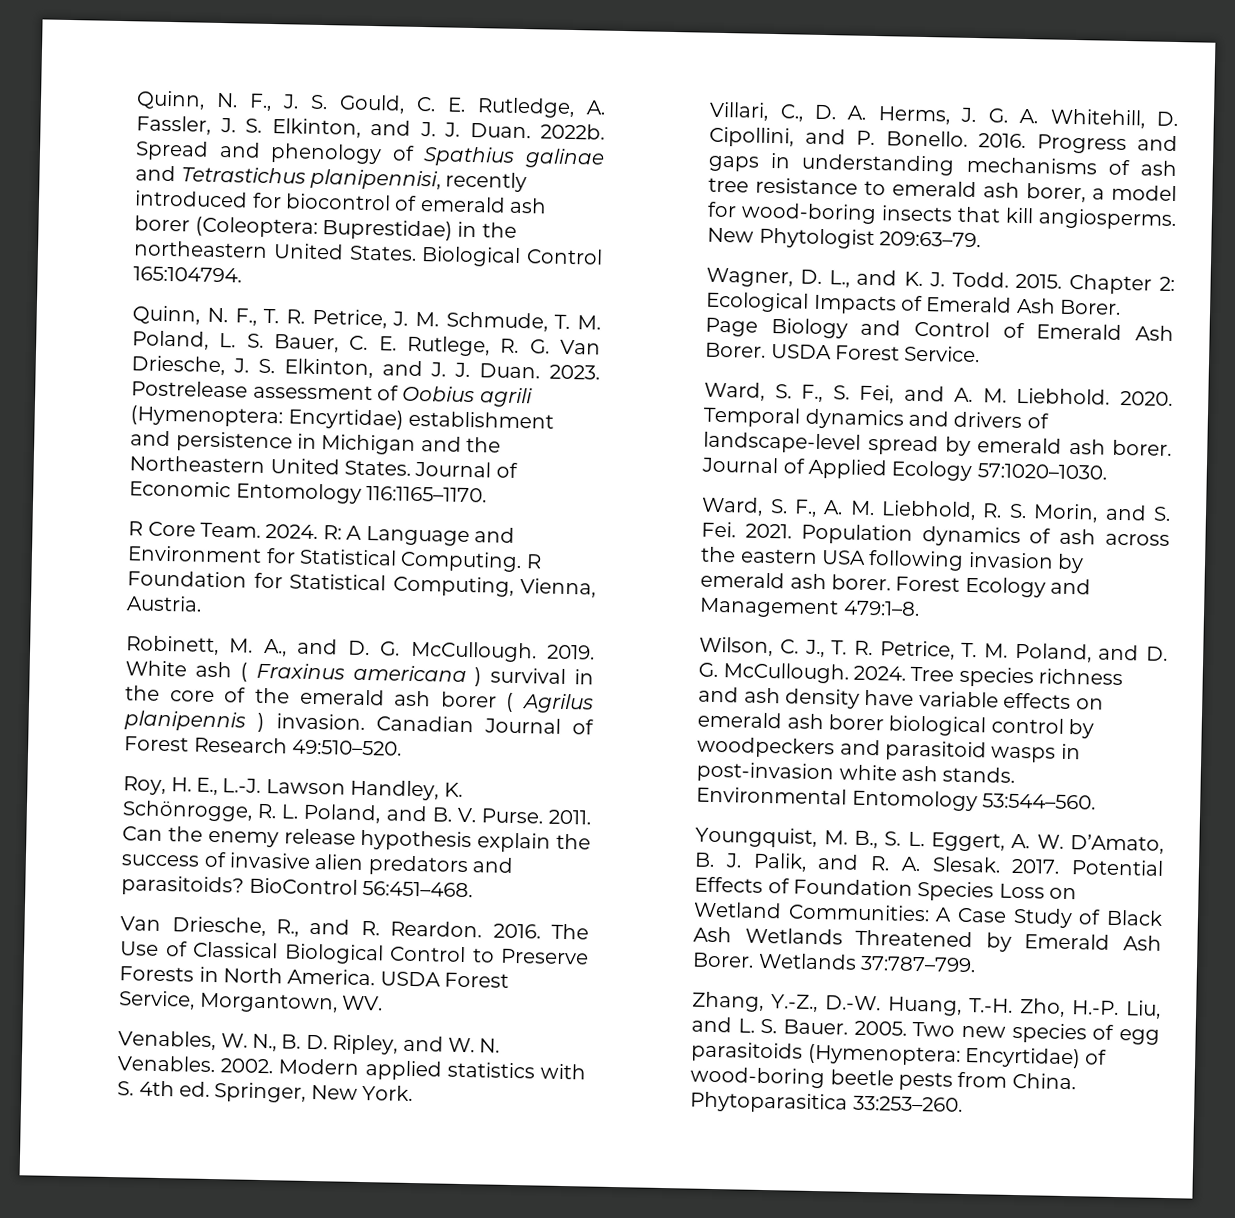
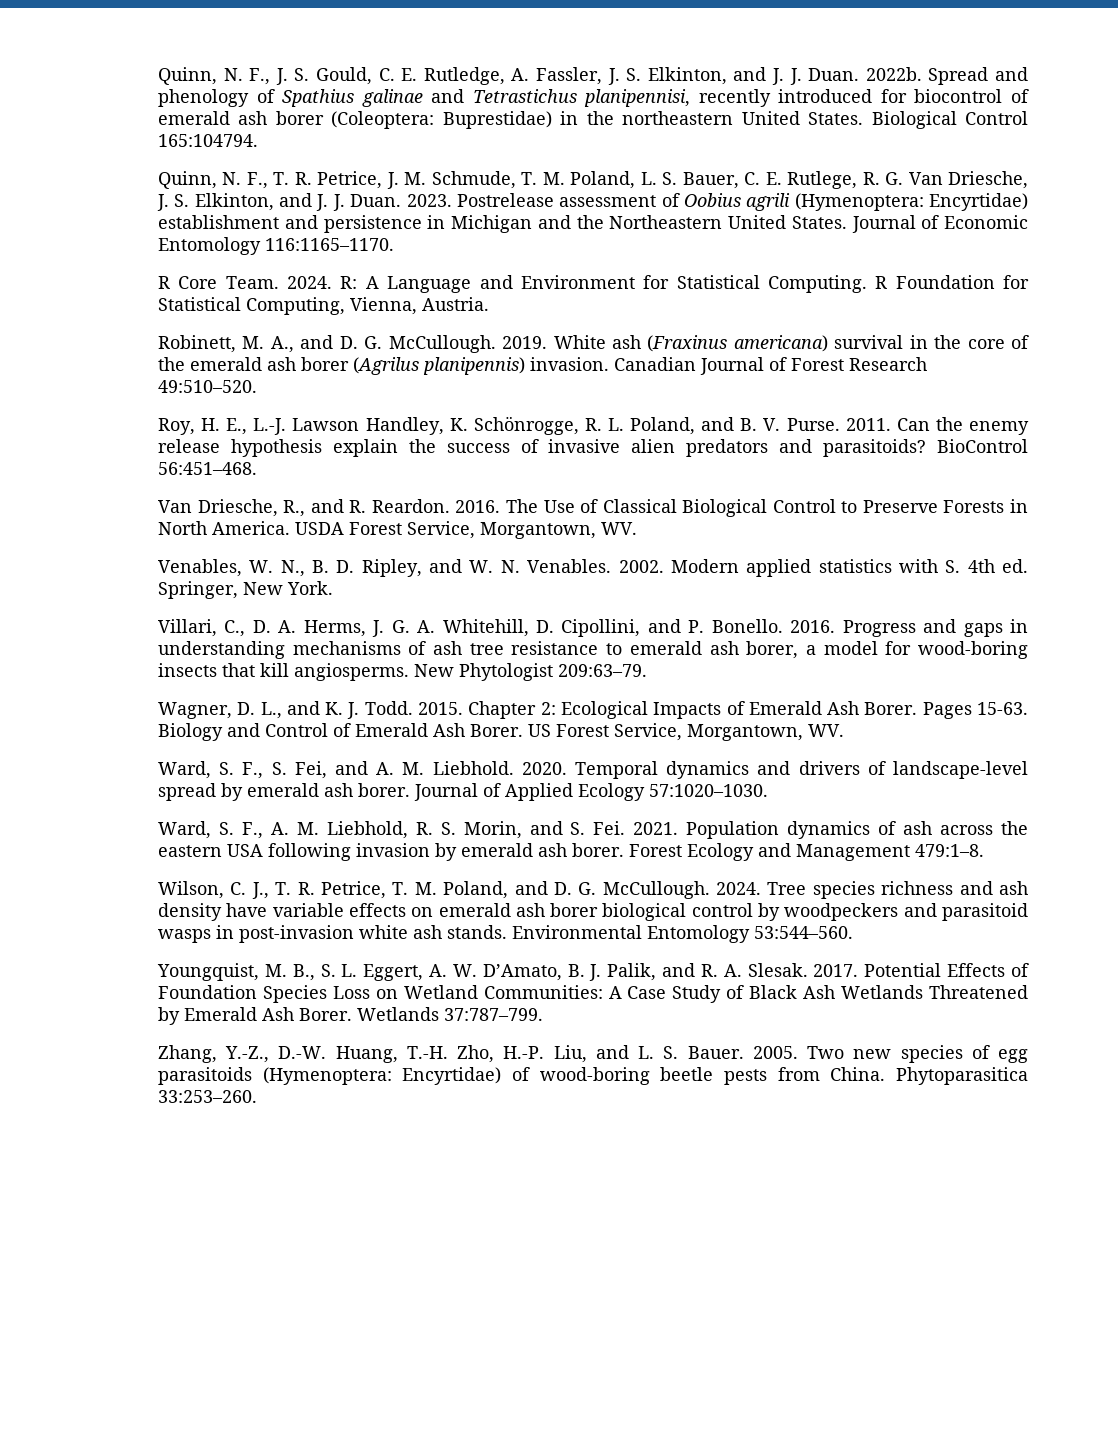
[239,662,483,687] ( Fraxinus americana ) -> [647,335,828,352] (Fraxinus americana)
[505,692,594,714] [124,710,266,733] ( Agrilus planipennis ) -> [353,357,526,375] (Agrilus planipennis)
[705,317,759,337] Page -> [922,702,1028,719] Pages 15-63.
[770,343,981,363] USDA Forest Service. -> [528,723,845,741] US Forest Service, Morgantown, WV.

